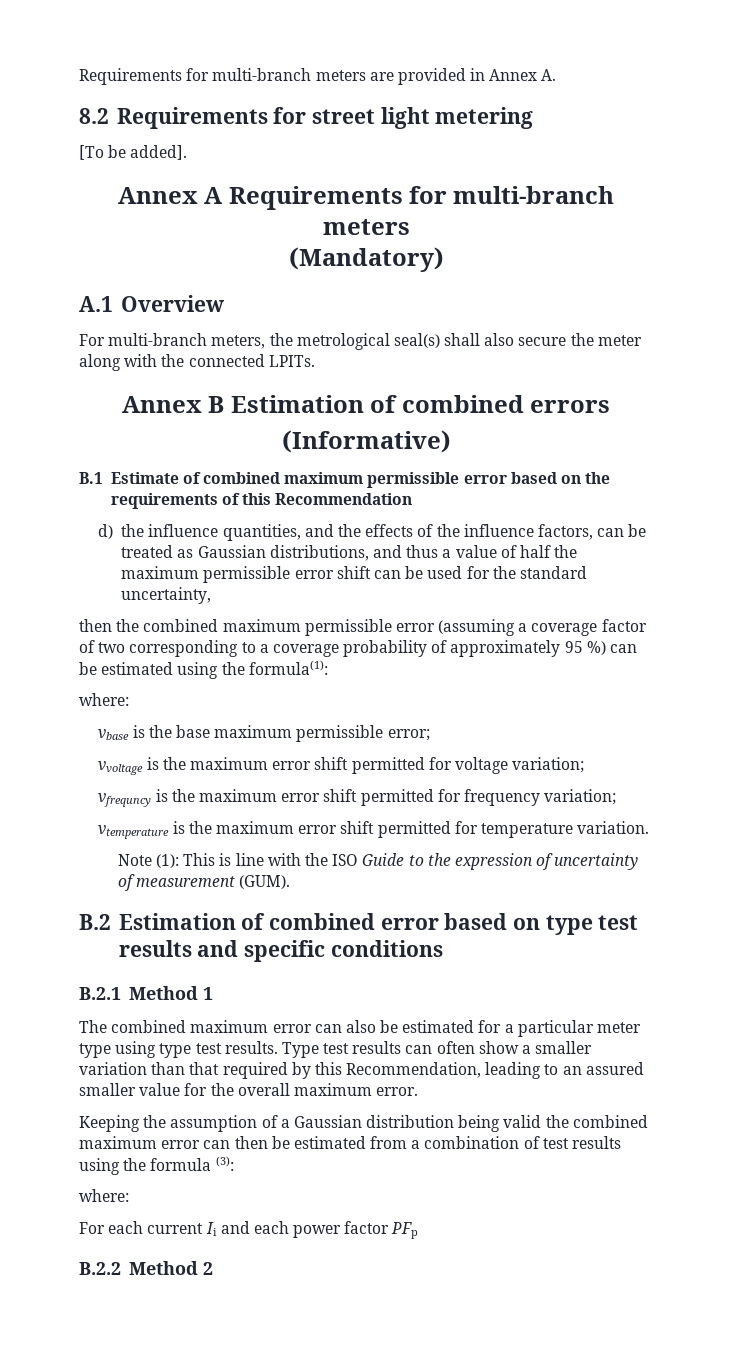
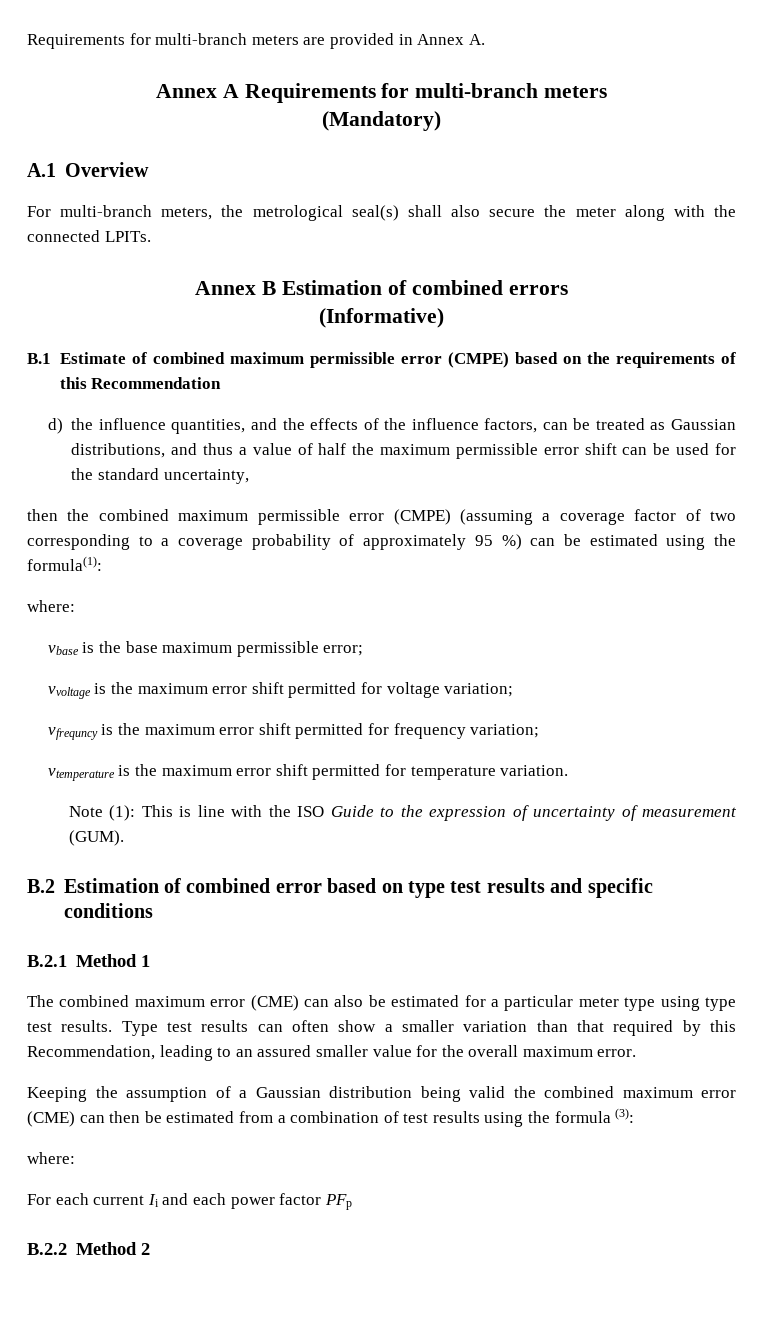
[79,107,534,129] [79,145,188,160] // 8.2 Requirements for street light metering // [To be added]. -> (485, 39) none
(507, 479) none -> [447,352,509,368] (CMPE)
(435, 627) none -> [393,509,451,525] (CMPE)
(312, 1028) none -> [250,995,299,1011] (CME)
(201, 1144) none -> [27,1111,75,1127] (CME)

